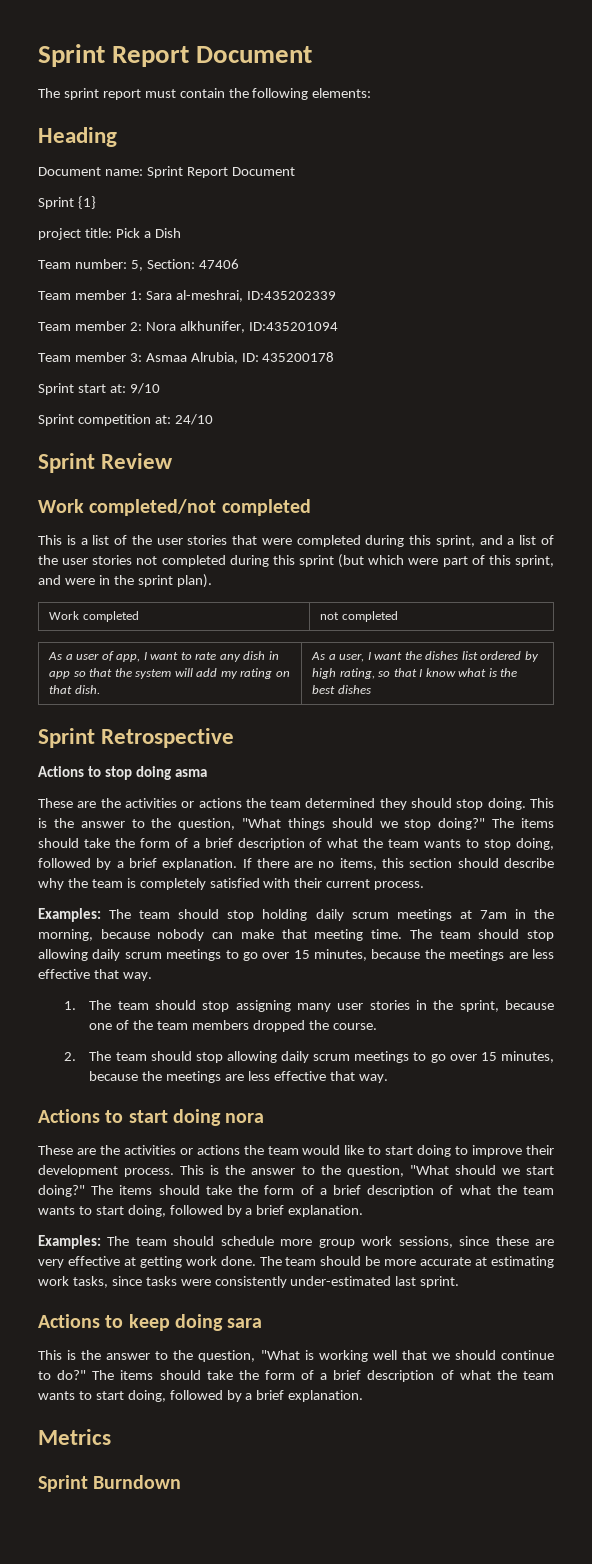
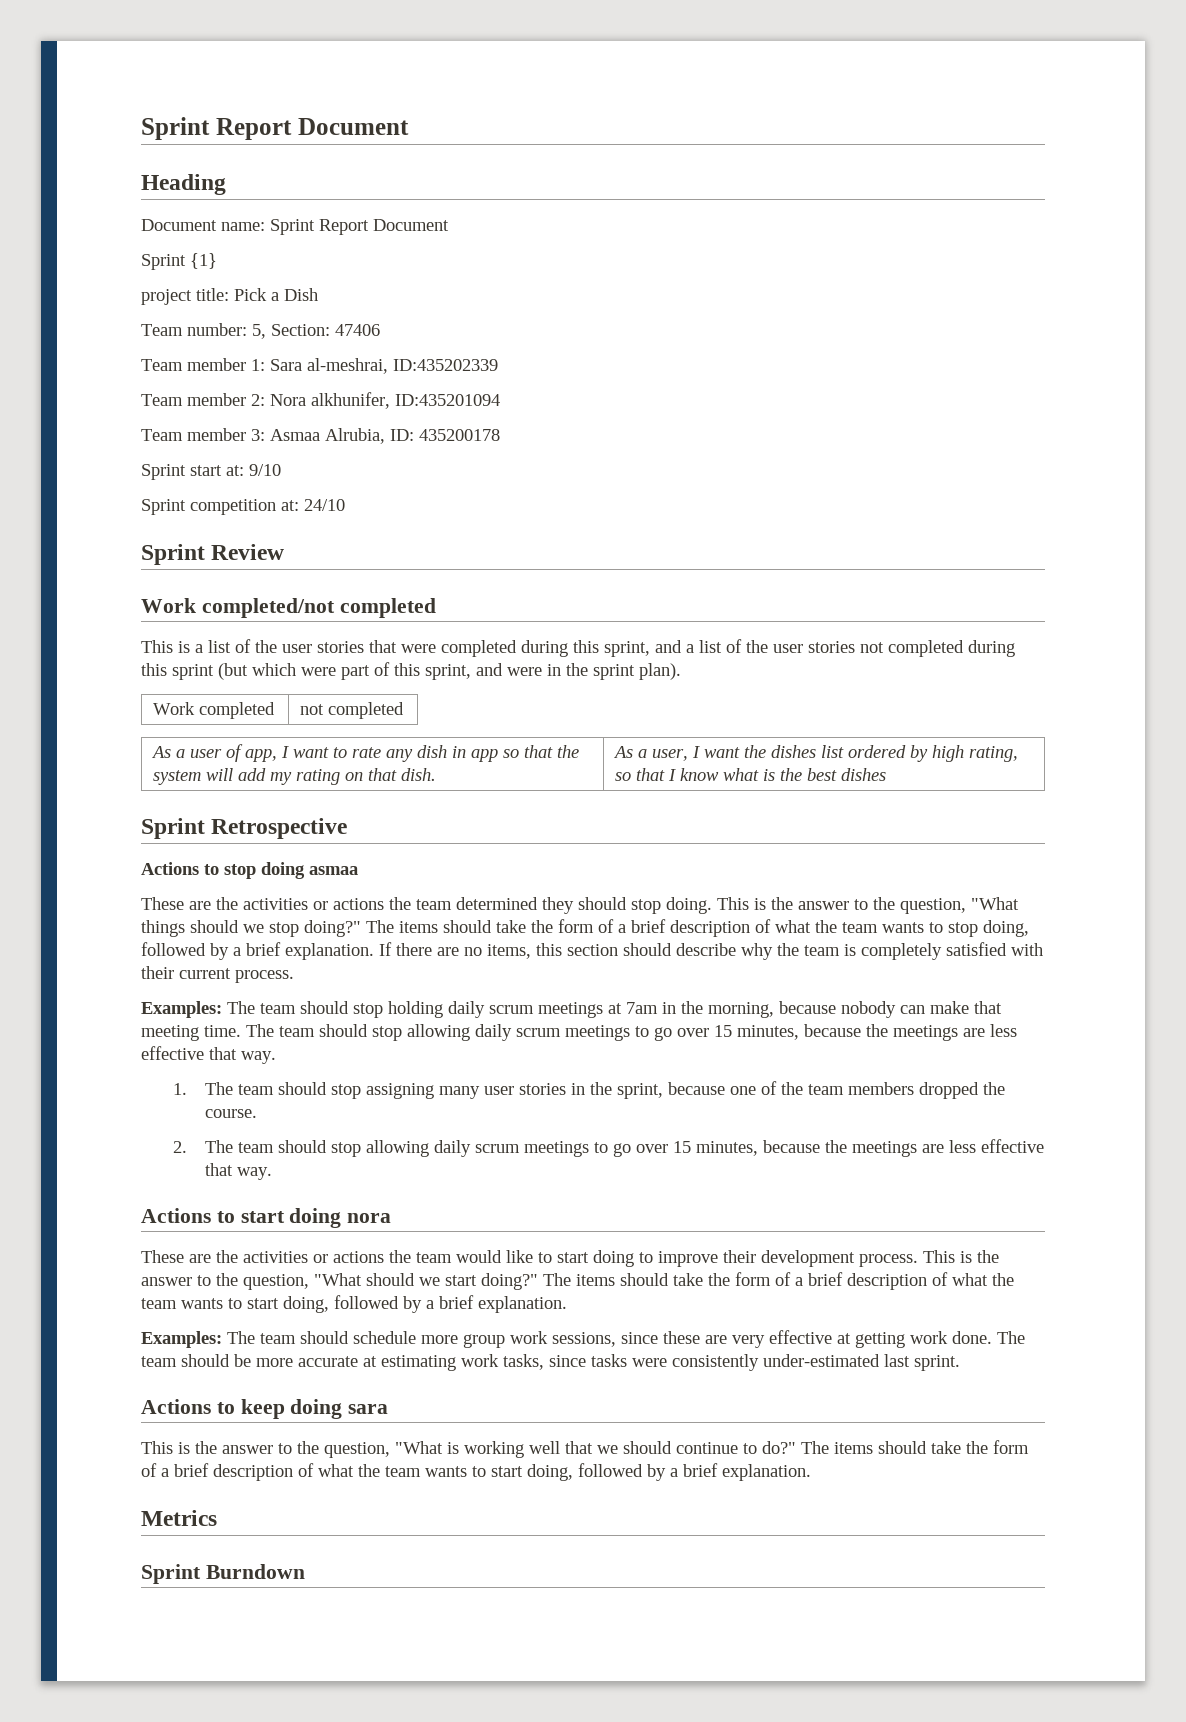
[38,44,313,67] [38,88,372,100] Sprint Report Document // The sprint report must contain the following elements: -> [141,117,409,140] Sprint Report Document
[174,769,207,777] asma -> [309,866,358,875] asmaa

